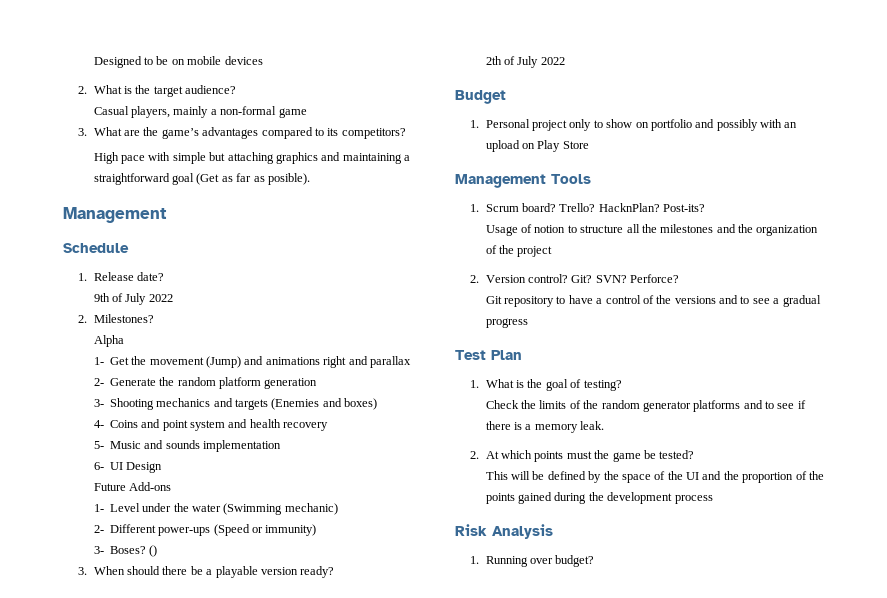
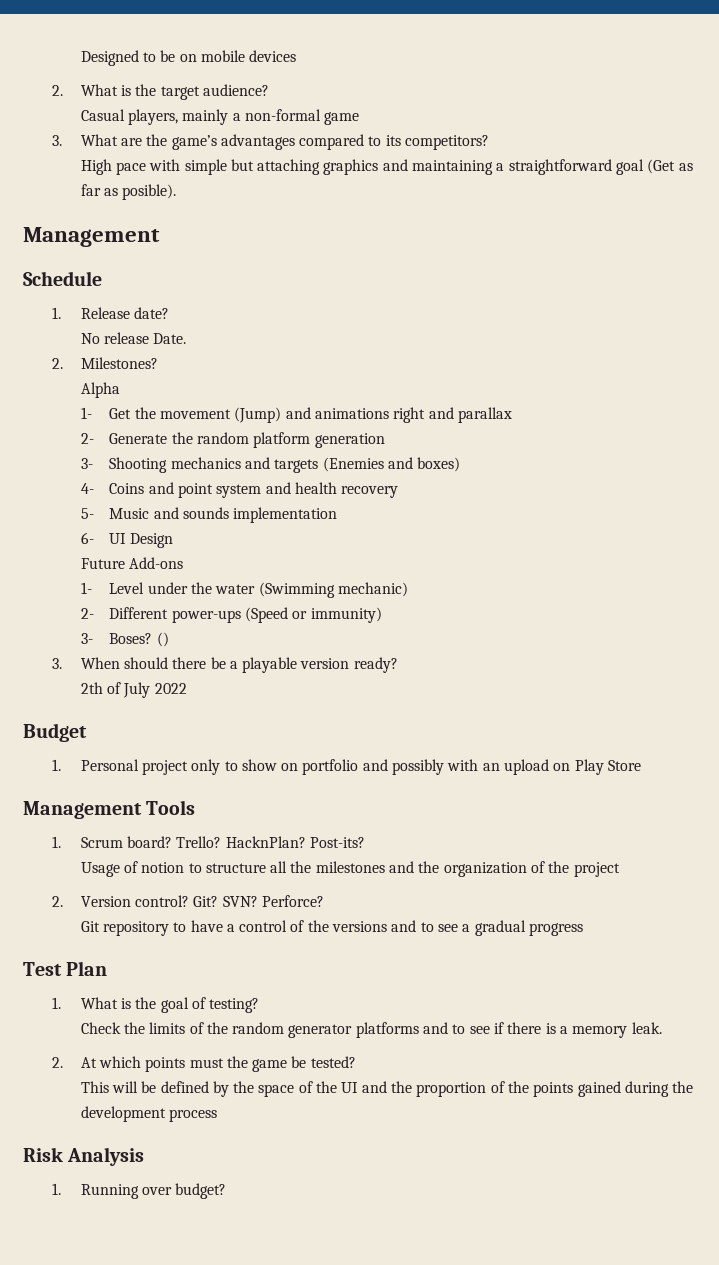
[93,293,173,305] 9th of July 2022 -> [80,332,187,344] No release Date.

